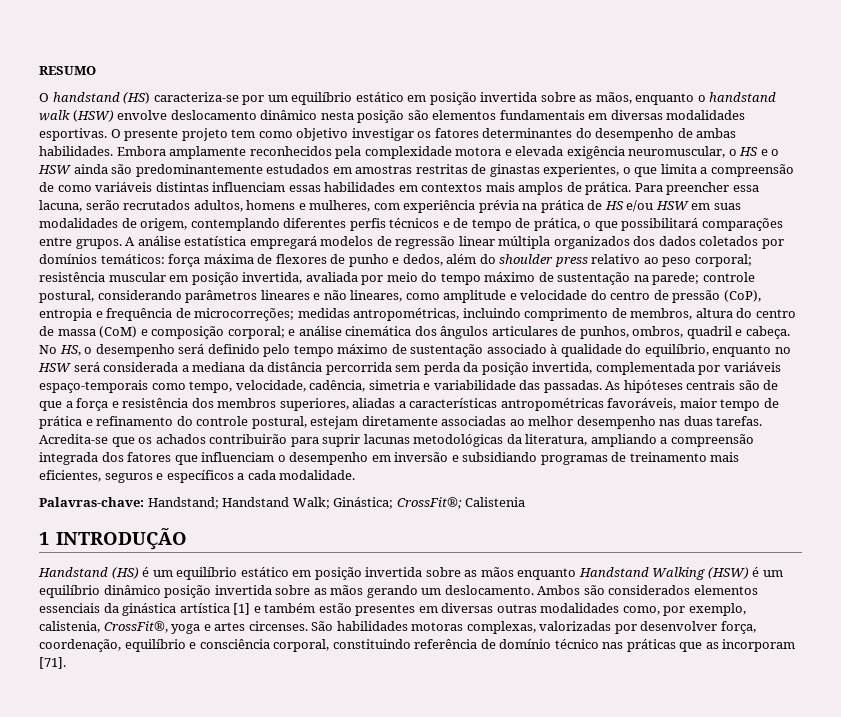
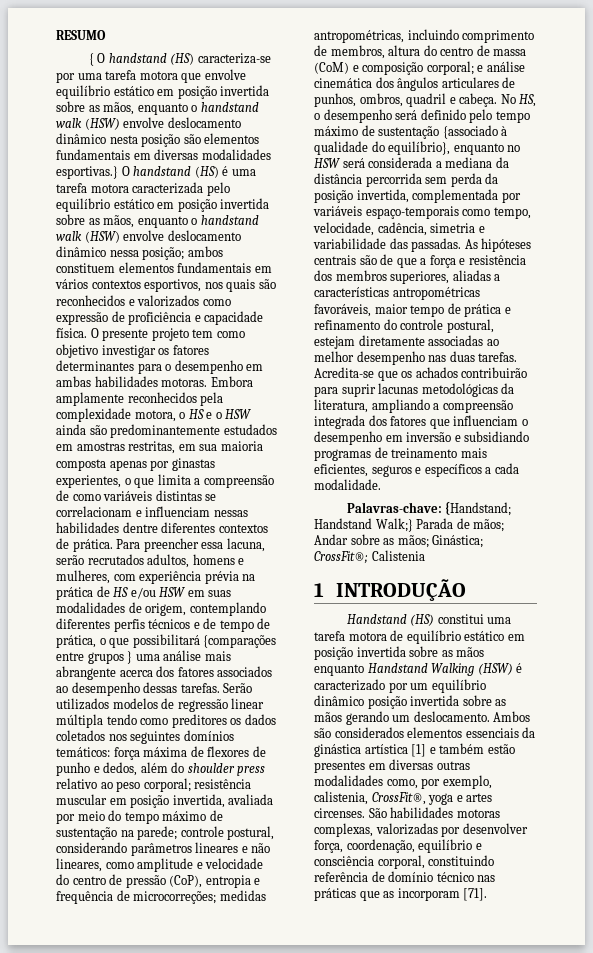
(96, 70) none -> [88,53,94,66] {
[267,95,288,102] um -> [77,69,246,83] uma tarefa motora que envolve
[39,128,107,141] esportivas. -> [56,166,256,179] [56,182,230,196] [56,198,270,212] [56,214,259,228] [56,230,241,243] [56,246,223,260] [56,262,272,273] [55,279,276,292] [56,295,231,307] [56,311,264,325] [56,328,87,338] esportivas.} O handstand (HS) é uma tarefa motora caracterizada pelo equilíbrio estático em posição invertida sobre as mãos, enquanto o handstand walk (HSW) envolve deslocamento dinâmico nessa posição; ambos constituem elementos fundamentais em vários contextos esportivos, nos quais são reconhecidos e valorizados como expressão de proficiência e capacidade física.
[575,128,737,141] [39,146,113,156] do desempenho de ambas habilidades. -> [137,360,264,374] [56,376,208,387] para o desempenho em ambas habilidades motoras.
[455,146,726,159] motora e elevada exigência neuromuscular, -> [134,410,176,422] motora,
[415,164,487,174] restritas de -> [128,441,263,454] [56,459,170,471] restritas, em sua maioria composta apenas por
[212,182,564,195] influenciam essas habilidades em contextos mais amplos -> [205,494,217,501] [56,506,248,517] [56,522,268,533] se correlacionam e influenciam nessas habilidades dentre diferentes contextos
[701,218,783,231] [39,236,317,249] comparações entre grupos. A análise estatística empregará -> [203,635,277,648] [56,650,231,664] [56,666,273,680] [56,682,253,696] [56,698,109,710] {comparações entre grupos } uma análise mais abrangente acerca dos fatores associados ao desempenho dessas tarefas. Serão utilizados
[553,236,784,249] organizados dos dados coletados por -> [106,714,276,728] [56,730,181,744] tendo como preditores os dados coletados nos seguintes
[486,344,547,354] associado -> [442,125,498,139] {associado
[644,344,709,357] equilíbrio, -> [388,141,451,155] equilíbrio},
[147,497,330,509] Handstand; Handstand Walk; -> [445,501,512,516] [314,518,505,532] [314,534,429,548] {Handstand; Handstand Walk;} Parada de mãos; Andar sobre as mãos;
[142,567,173,577] é um -> [437,614,512,624] [314,630,404,641] constitui uma tarefa motora de
(760, 572) none -> [314,679,408,693] caracterizado por

